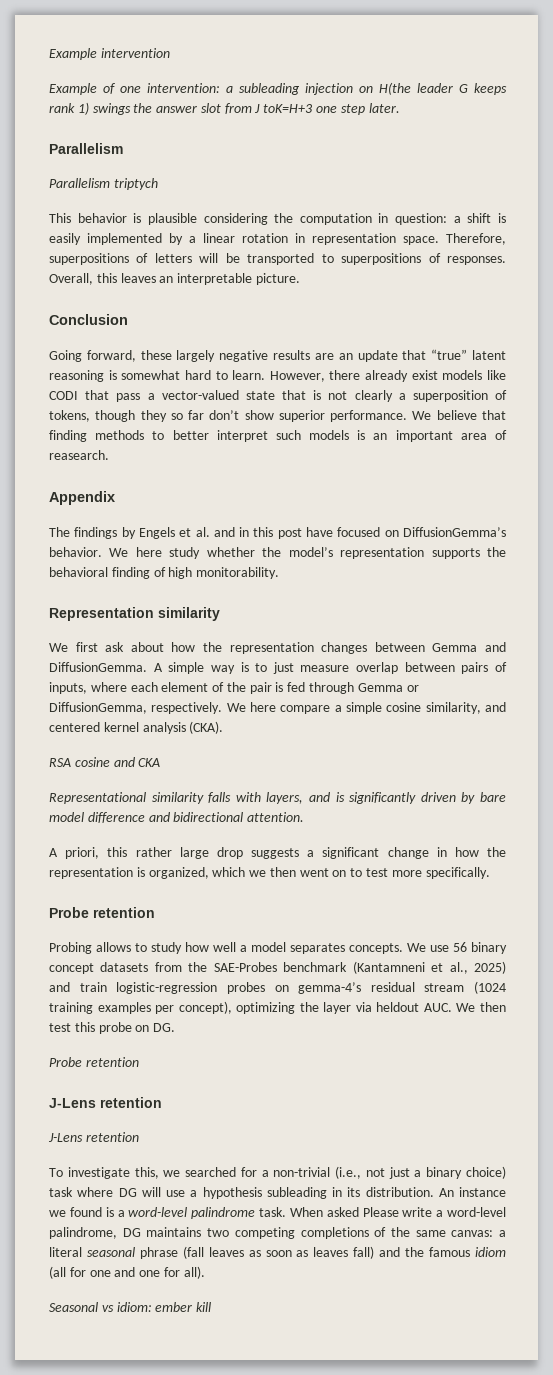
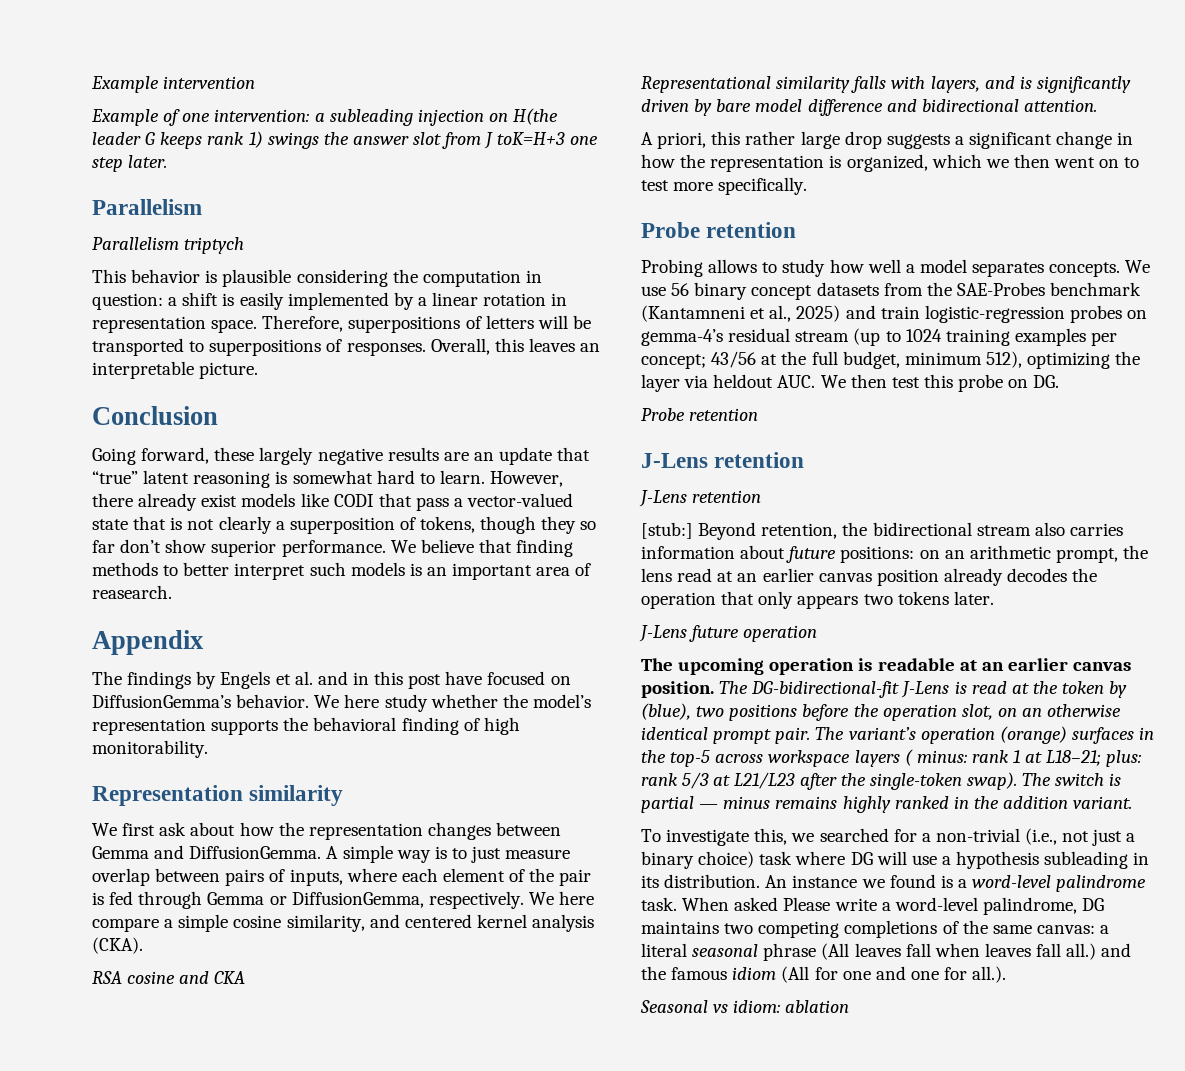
[474,981,506,994] [49,1001,232,1014] (1024 training examples per concept), -> [853,328,1118,346] [641,351,1022,369] (up to 1024 training examples per concept; 43/56 at the full budget, minimum 512),
(139, 1137) none -> [641,522,1123,540] [641,545,1149,563] [641,568,1098,586] [641,591,994,609] [639,625,818,642] [641,658,1132,675] [641,681,1128,698] [641,703,1122,721] [641,726,1155,744] [641,749,1142,767] [641,772,1122,790] [641,796,1133,813] // [stub:] Beyond retention, the bidirectional stream also carries information about future positions: on an arithmetic prompt, the lens read at an earlier canvas position already decodes the operation that only appears two tokens later. // J-Lens future operation // The upcoming operation is readable at an earlier canvas position. The DG-bidirectional-fit J-Lens is read at the token by (blue), two positions before the operation slot, on an otherwise identical prompt pair. The variant’s operation (orange) surfaces in the top-5 across workspace layers ( minus: rank 1 at L18–21; plus: rank 5/3 at L21/L23 after the single-token swap). The switch is partial — minus remains highly ranked in the addition variant.
[182,1246,375,1259] (fall leaves as soon as leaves fall) -> [821,943,1097,960] (All leaves fall when leaves fall all.)
[49,1266,66,1279] (all -> [781,966,810,983] (All
[183,1266,205,1279] all). -> [972,966,1007,983] all.).
[155,1302,212,1312] ember kill -> [785,1000,850,1013] ablation

